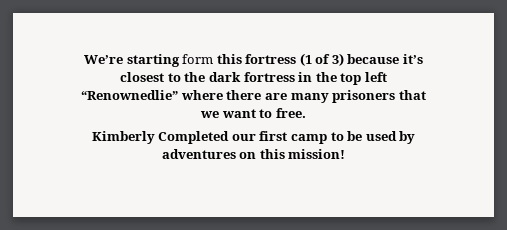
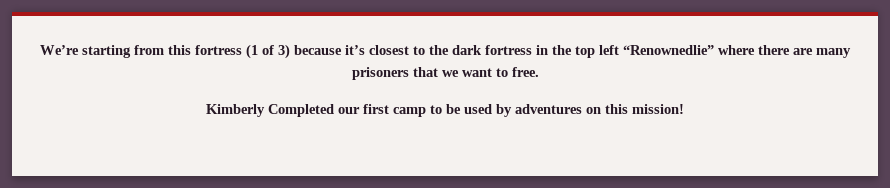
[182,54,214,64] form -> [134,45,164,55] from

